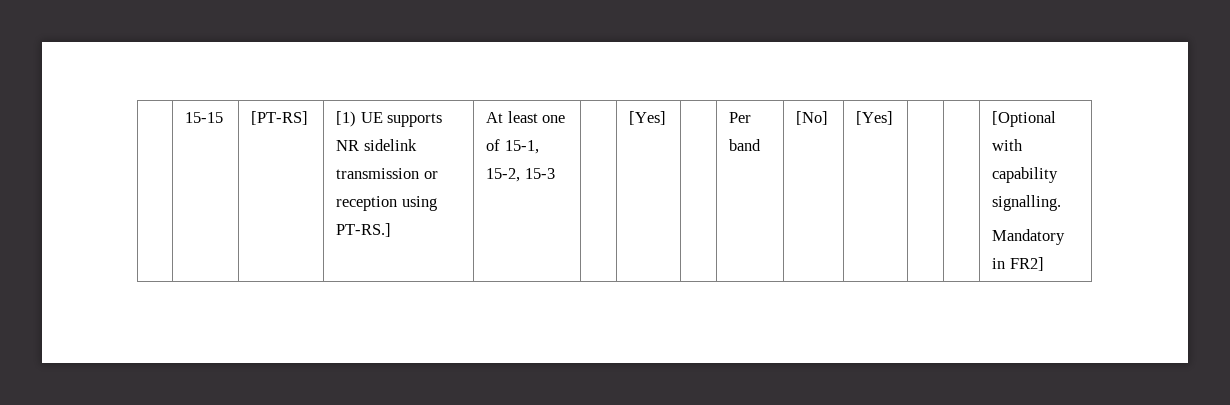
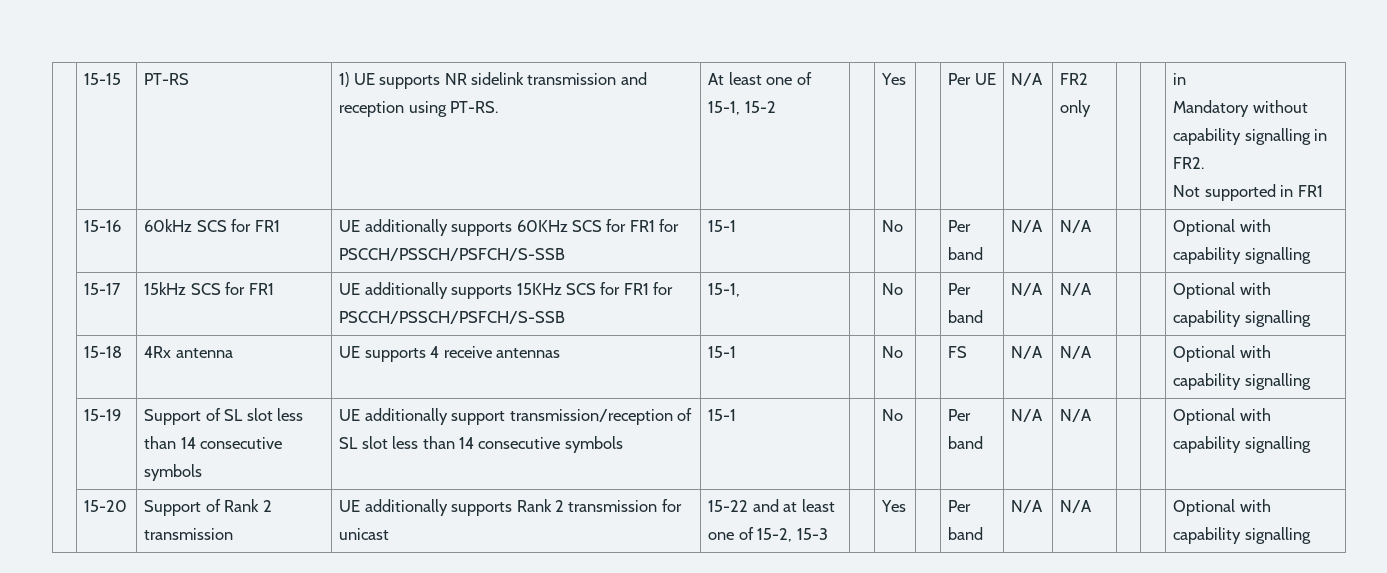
[251,111,309,125] [336,111,357,127] [PT-RS] | [1) -> [144,73,190,85] [339,72,350,87] PT-RS | 1)
[423,171,438,179] or -> [620,72,647,85] and
[336,223,392,237] PT-RS.] -> [450,101,499,113] PT-RS.
[486,168,555,182] [629,111,667,125] [729,112,752,123] [729,139,762,151] [796,111,829,125] [856,111,894,125] [992,111,1057,127] [992,139,1024,151] [992,167,1059,183] [992,195,1062,211] [992,229,1066,245] [992,257,1044,271] 15-2, 15-3 | | [Yes] | | Per band | [No] | [Yes] | | | [Optional with capability signalling. // Mandatory in FR2] -> [744,101,776,113] [881,73,907,85] [948,73,996,85] [1011,73,1044,86] [1060,73,1089,85] [1060,100,1092,117] [1173,73,1187,85] [1173,100,1308,117] [1173,128,1328,145] [1173,157,1205,169] [1173,184,1323,201] [84,220,122,232] [144,219,280,232] [339,219,680,236] [339,248,566,261] [708,220,737,232] [882,220,904,232] [948,220,972,232] [948,247,984,260] [1011,220,1044,233] [1060,220,1093,233] [1173,219,1271,236] [1173,247,1311,264] [84,283,122,295] [144,282,274,295] [339,282,674,299] [339,311,566,324] [708,283,741,297] [882,283,904,295] [948,283,972,295] [948,310,984,323] [1011,283,1044,296] [1060,283,1093,296] [1173,282,1271,299] [1173,310,1311,327] [84,346,123,358] [144,346,233,358] [339,346,560,362] [708,346,737,358] [882,346,904,358] [948,346,968,358] [1011,346,1044,359] [1060,346,1093,359] [1173,345,1271,362] [1173,373,1311,390] [84,409,122,421] [144,408,303,425] [144,436,283,449] [144,464,203,481] [339,408,692,425] [339,436,623,453] [708,409,737,421] [882,409,904,421] [948,409,972,421] [948,436,984,449] [1011,409,1044,422] [1060,409,1093,422] [1173,408,1271,425] [1173,436,1311,453] [84,500,128,512] [144,499,272,516] [144,528,234,540] [339,499,682,516] [339,528,390,540] [708,499,835,512] [708,527,828,542] [881,500,907,512] [948,500,972,512] [948,527,984,540] [1011,500,1044,513] [1060,500,1093,513] [1173,499,1271,516] [1173,527,1311,544] 15-2 | | Yes | | Per UE | N/A | FR2 only | | | in // Mandatory without capability signalling in FR2. // Not supported in FR1 // | 15-16 | 60kHz SCS for FR1 | UE additionally supports 60KHz SCS for FR1 for PSCCH/PSSCH/PSFCH/S-SSB | 15-1 | | No | | Per band | N/A | N/A | | | Optional with capability signalling // | 15-17 | 15kHz SCS for FR1 | UE additionally supports 15KHz SCS for FR1 for PSCCH/PSSCH/PSFCH/S-SSB | 15-1, | | No | | Per band | N/A | N/A | | | Optional with capability signalling // | 15-18 | 4Rx antenna | UE supports 4 receive antennas | 15-1 | | No | | FS | N/A | N/A | | | Optional with capability signalling // | 15-19 | Support of SL slot less than 14 consecutive symbols | UE additionally support transmission/reception of SL slot less than 14 consecutive symbols | 15-1 | | No | | Per band | N/A | N/A | | | Optional with capability signalling // | 15-20 | Support of Rank 2 transmission | UE additionally supports Rank 2 transmission for unicast | 15-22 and at least one of 15-2, 15-3 | | Yes | | Per band | N/A | N/A | | | Optional with capability signalling

